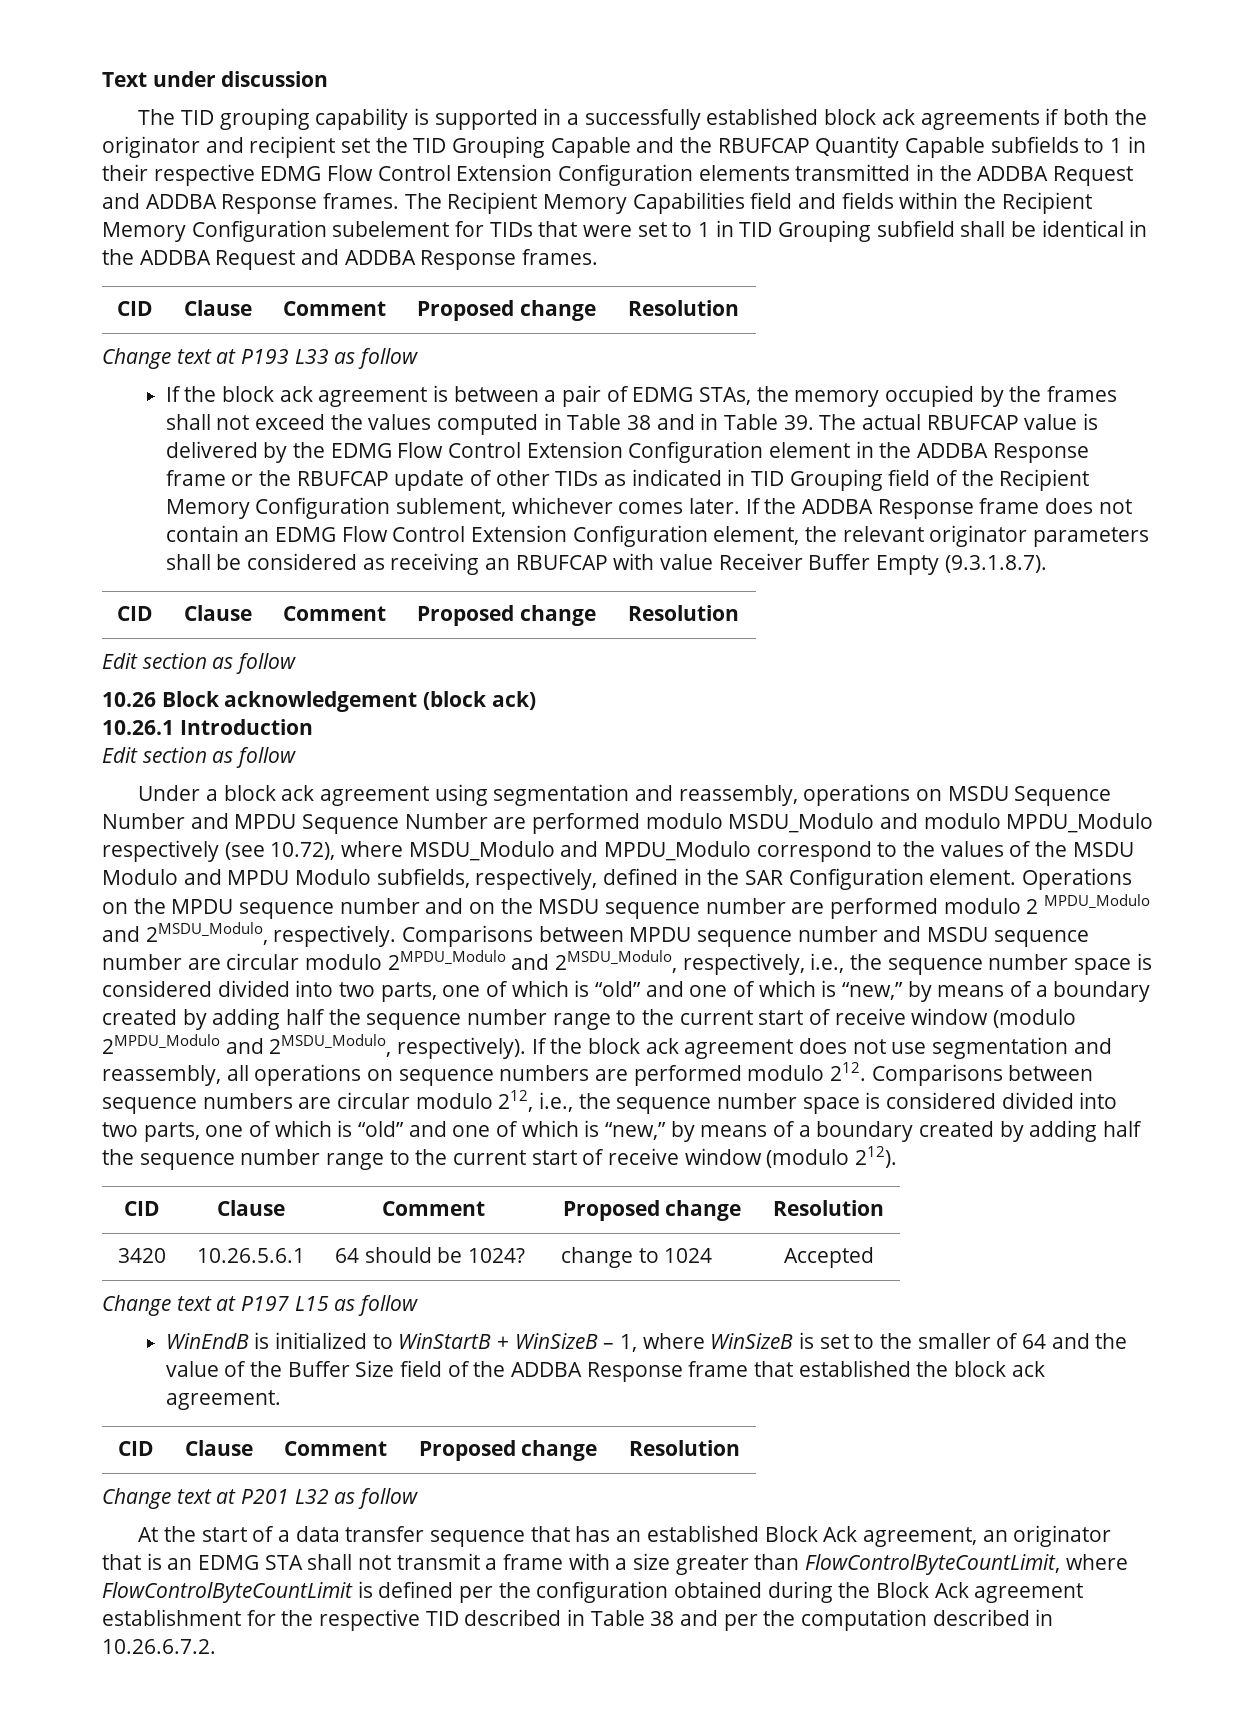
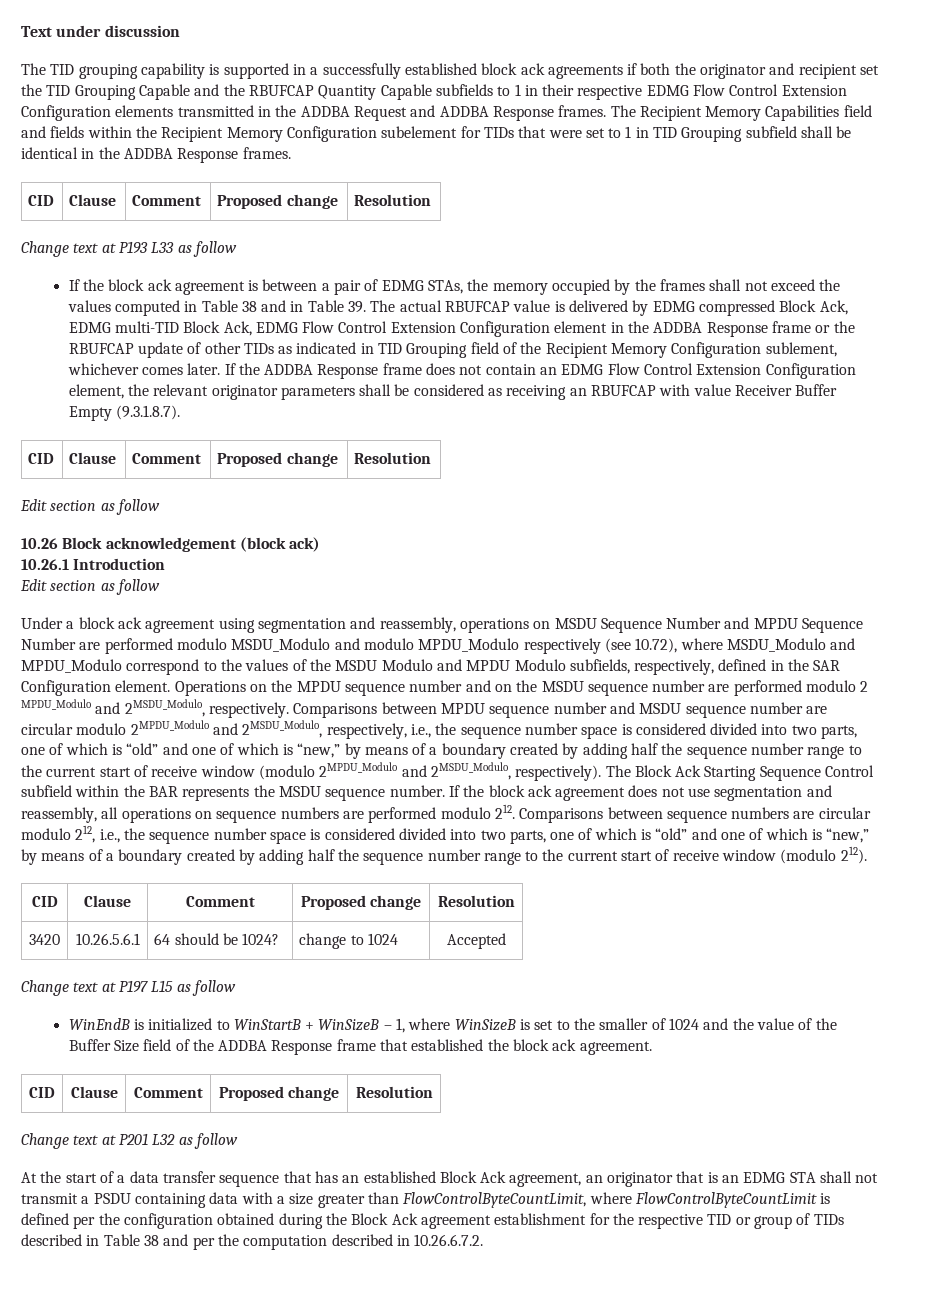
[215,249,416,270] Request and ADDBA -> (173, 153) none
[292,442,325,458] the -> [652,300,848,316] [68,321,252,336] EDMG compressed Block Ack, EDMG multi-TID Block Ack,
(527, 1048) none -> [605,765,875,781] [21,785,445,801] The Block Ack Starting Sequence Control subfield within the BAR represents the MSDU sequence number.
[1022,1334,1047,1349] 64 -> [668,1018,699,1030] 1024
[503,1554,564,1570] frame -> [93,1192,239,1208] PSDU containing data
(459, 1618) none -> [735,1213,844,1229] or group of TIDs

